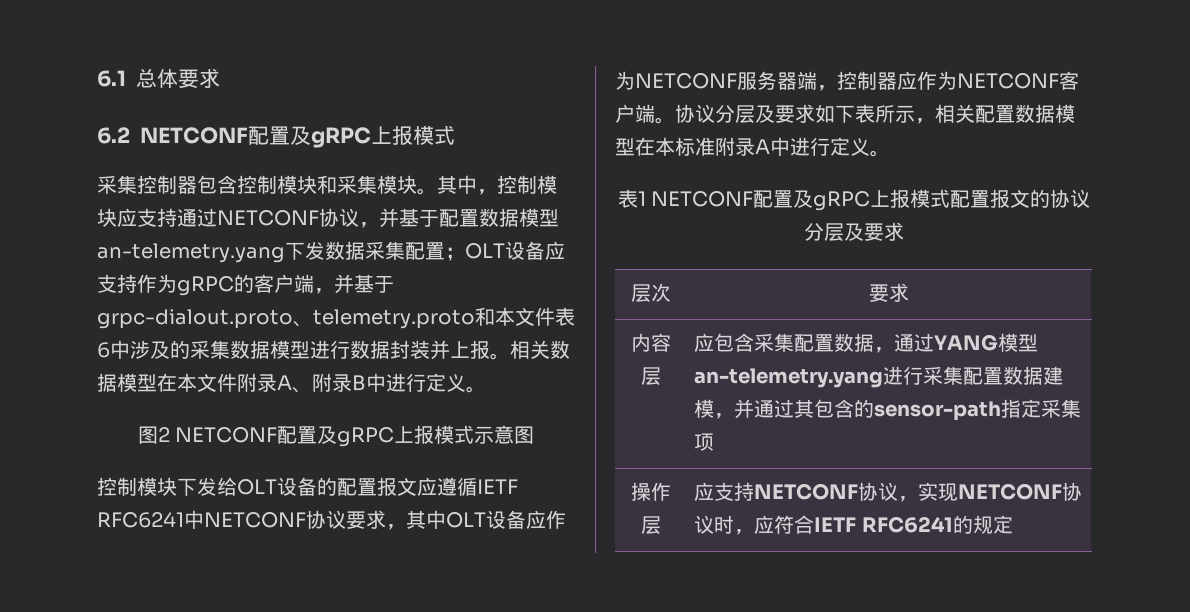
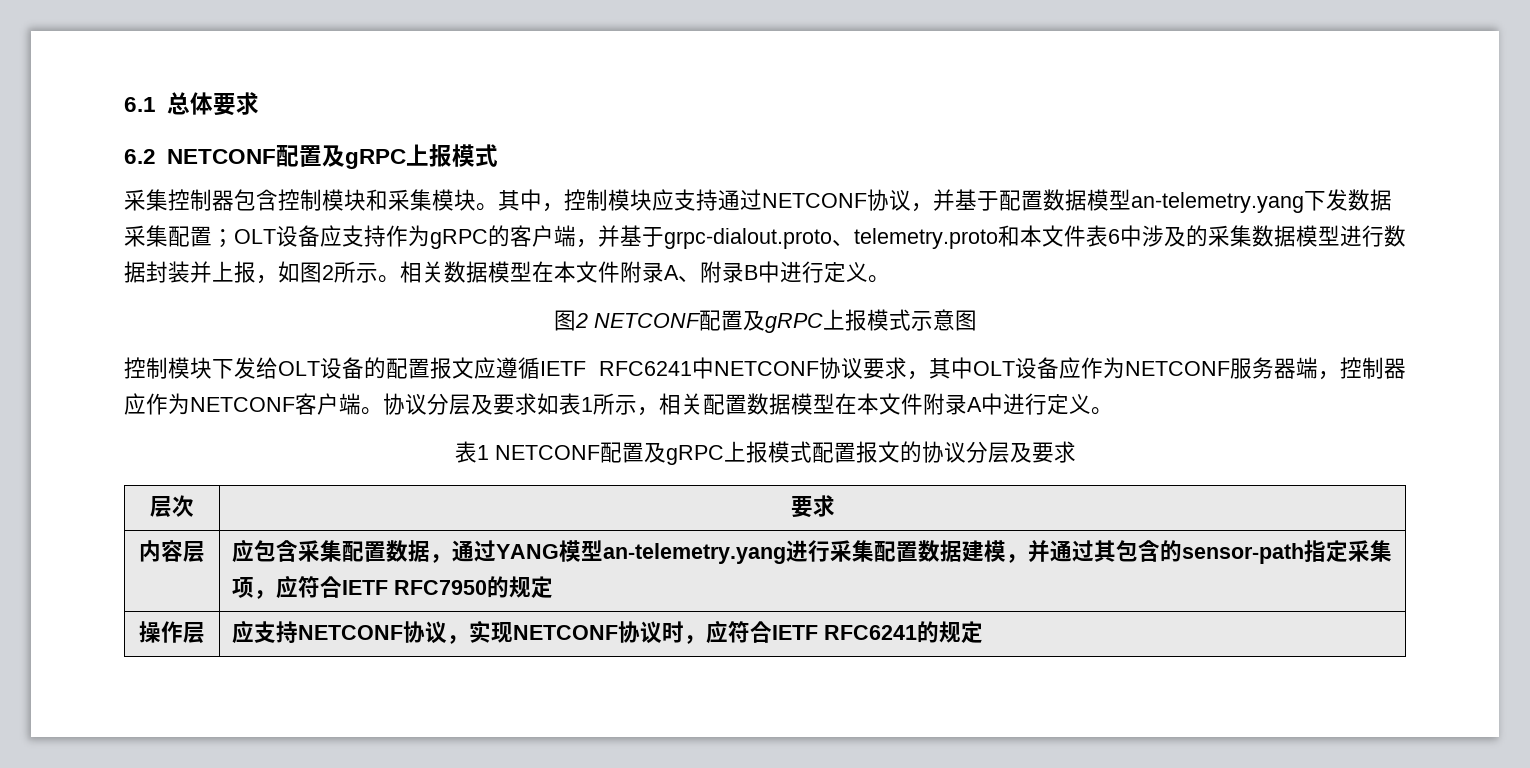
(490, 349) none -> [256,261,378,284] ，如图2所示
[835,104,875,123] 下表 -> [559,393,593,415] 表1
[675,137,715,156] 标准 -> [879,393,923,415] 文件
(715, 442) none -> [253,575,553,599] ，应符合IETF RFC7950的规定

